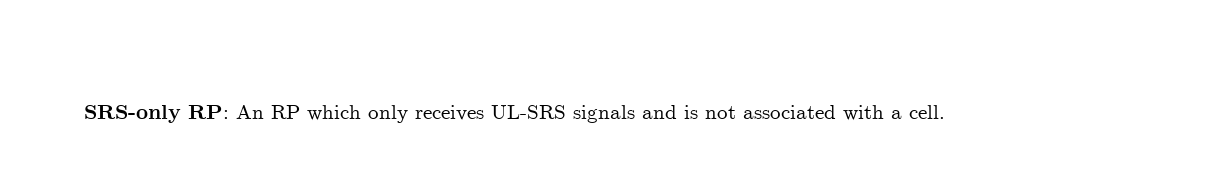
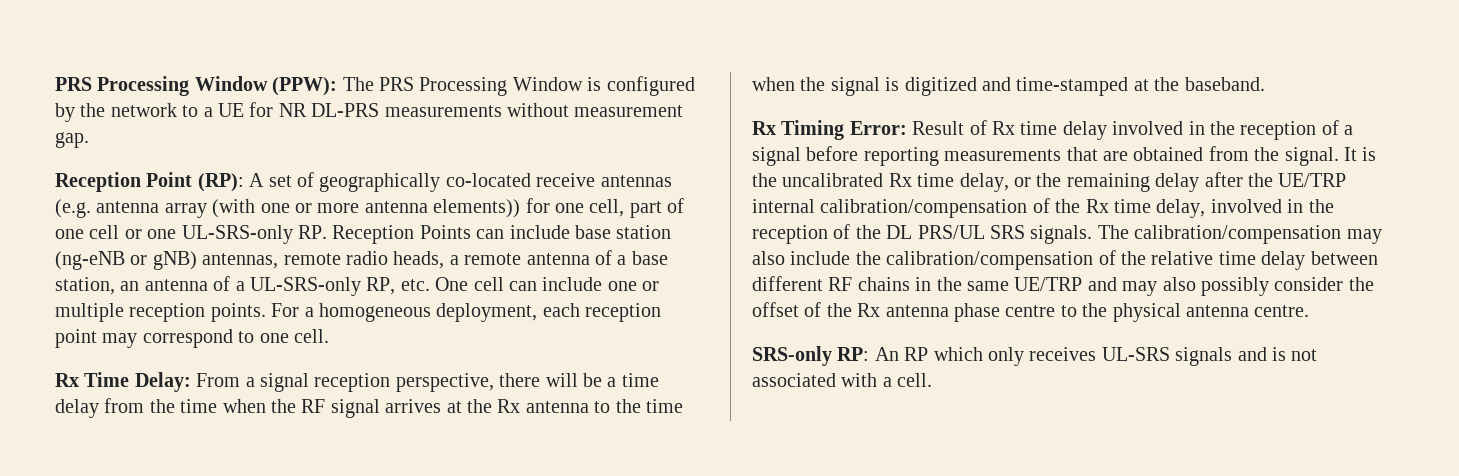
(84, 114) none -> [55,76,695,96] [55,102,684,122] [55,132,89,148] [55,172,672,192] [55,198,685,218] [55,225,672,244] [55,250,668,270] [55,276,660,296] [55,303,662,322] [55,329,329,348] [55,372,659,392] [55,398,683,418] [752,77,1265,96] [752,120,1354,140] [752,146,1377,166] [752,172,1347,192] [752,198,1334,218] [752,224,1382,244] [752,250,1378,270] [752,276,1374,296] [752,302,1310,322] PRS Processing Window (PPW): The PRS Processing Window is configured by the network to a UE for NR DL-PRS measurements without measurement gap. // Reception Point (RP): A set of geographically co-located receive antennas (e.g. antenna array (with one or more antenna elements)) for one cell, part of one cell or one UL-SRS-only RP. Reception Points can include base station (ng-eNB or gNB) antennas, remote radio heads, a remote antenna of a base station, an antenna of a UL-SRS-only RP, etc. One cell can include one or multiple reception points. For a homogeneous deployment, each reception point may correspond to one cell. // Rx Time Delay: From a signal reception perspective, there will be a time delay from the time when the RF signal arrives at the Rx antenna to the time when the signal is digitized and time-stamped at the baseband. // Rx Timing Error: Result of Rx time delay involved in the reception of a signal before reporting measurements that are obtained from the signal. It is the uncalibrated Rx time delay, or the remaining delay after the UE/TRP internal calibration/compensation of the Rx time delay, involved in the reception of the DL PRS/UL SRS signals. The calibration/compensation may also include the calibration/compensation of the relative time delay between different RF chains in the same UE/TRP and may also possibly consider the offset of the Rx antenna phase centre to the physical antenna centre. //

